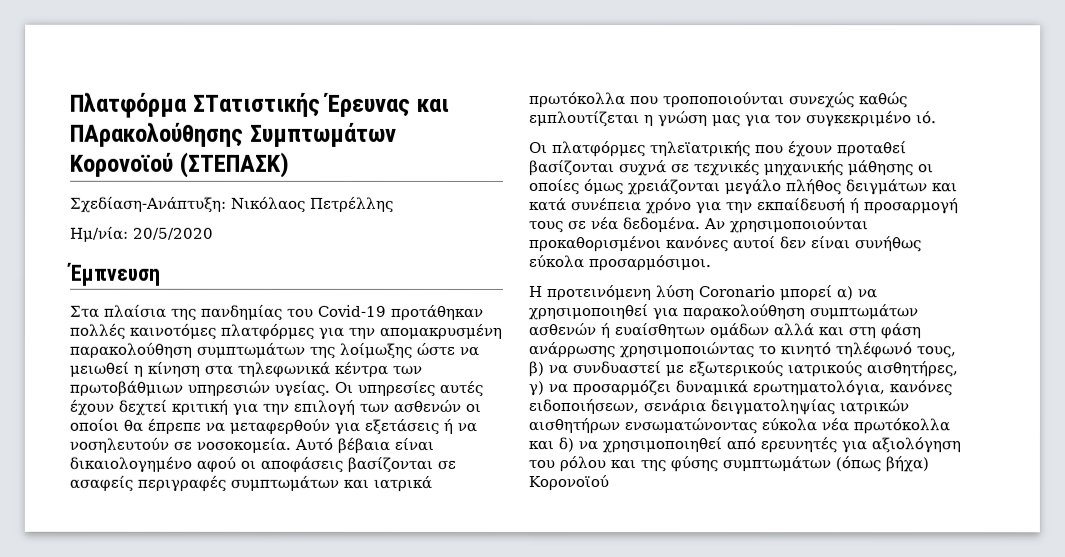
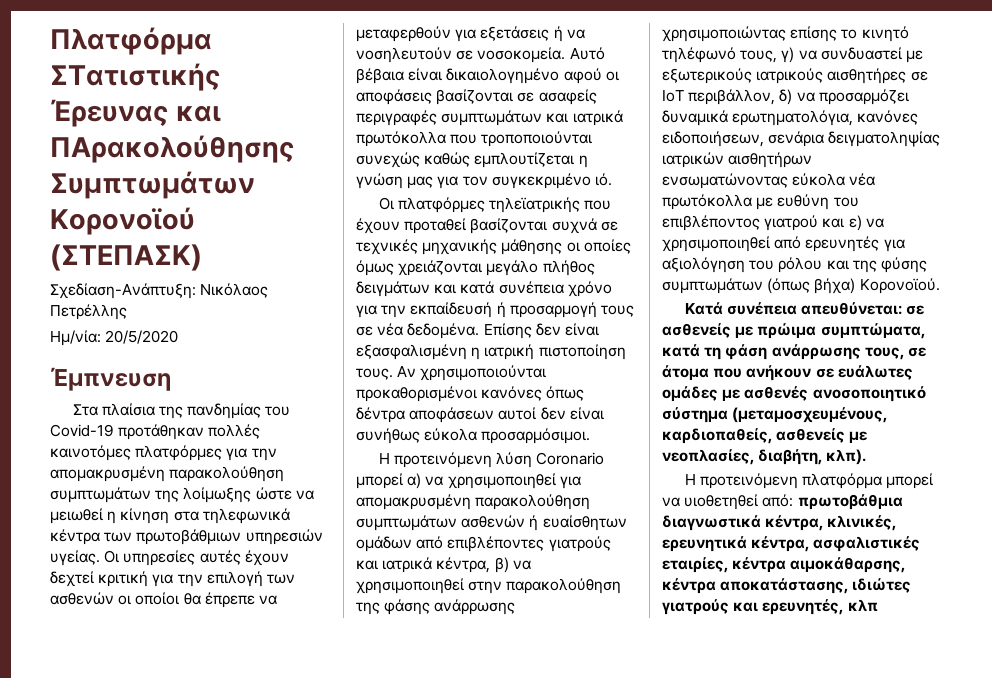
(701, 225) none -> [483,323,599,339] [356,344,626,360] [356,368,393,380] Επίσης δεν είναι εξασφαλισμένη η ιατρική πιστοποίηση τους.
(729, 244) none -> [546,386,585,401] [356,407,495,423] όπως δέντρα αποφάσεων
(678, 314) none -> [356,494,471,510] απομακρυσμένη
[773,323,921,340] αλλά και στη φάση -> [416,536,611,552] [356,557,531,573] [356,578,622,594] [356,599,431,615] από επιβλέποντες γιατρούς και ιατρικά κέντρα, β) να χρησιμοποιηθεί στην παρακολούθηση της φάσης
(754, 350) none -> [790,26,838,42] επίσης
[528,360,544,378] β) -> [781,47,795,63] γ)
[866,361,958,378] [528,380,544,397] αισθητήρες, γ) -> [827,68,928,84] [662,89,793,105] αισθητήρες σε ΙοΤ περιβάλλον, δ)
[528,437,574,453] και δ) -> [756,194,859,210] [662,215,862,231] με ευθύνη του επιβλέποντος γιατρού και ε)
[528,474,609,492] Κορονοϊού -> [859,278,940,294] [684,302,925,315] [662,323,925,339] [662,344,926,360] [662,365,913,381] [662,386,926,402] [662,407,888,423] [662,428,868,444] [662,449,867,465] [684,473,934,489] [662,494,903,510] [662,515,897,531] [662,536,921,552] [662,557,906,573] [662,578,912,594] [662,599,878,615] Κορονοϊού. // Κατά συνέπεια απευθύνεται: σε ασθενείς με πρώιμα συμπτώματα, κατά τη φάση ανάρρωσης τους, σε άτομα που ανήκουν σε ευάλωτες ομάδες με ασθενές ανοσοποιητικό σύστημα (μεταμοσχευμένους, καρδιοπαθείς, ασθενείς με νεοπλασίες, διαβήτη, κλπ). // Η προτεινόμενη πλατφόρμα μπορεί να υιοθετηθεί από: πρωτοβάθμια διαγνωστικά κέντρα, κλινικές, ερευνητικά κέντρα, ασφαλιστικές εταιρίες, κέντρα αιμοκάθαρσης, κέντρα αποκατάστασης, ιδιώτες γιατρούς και ερευνητές, κλπ

